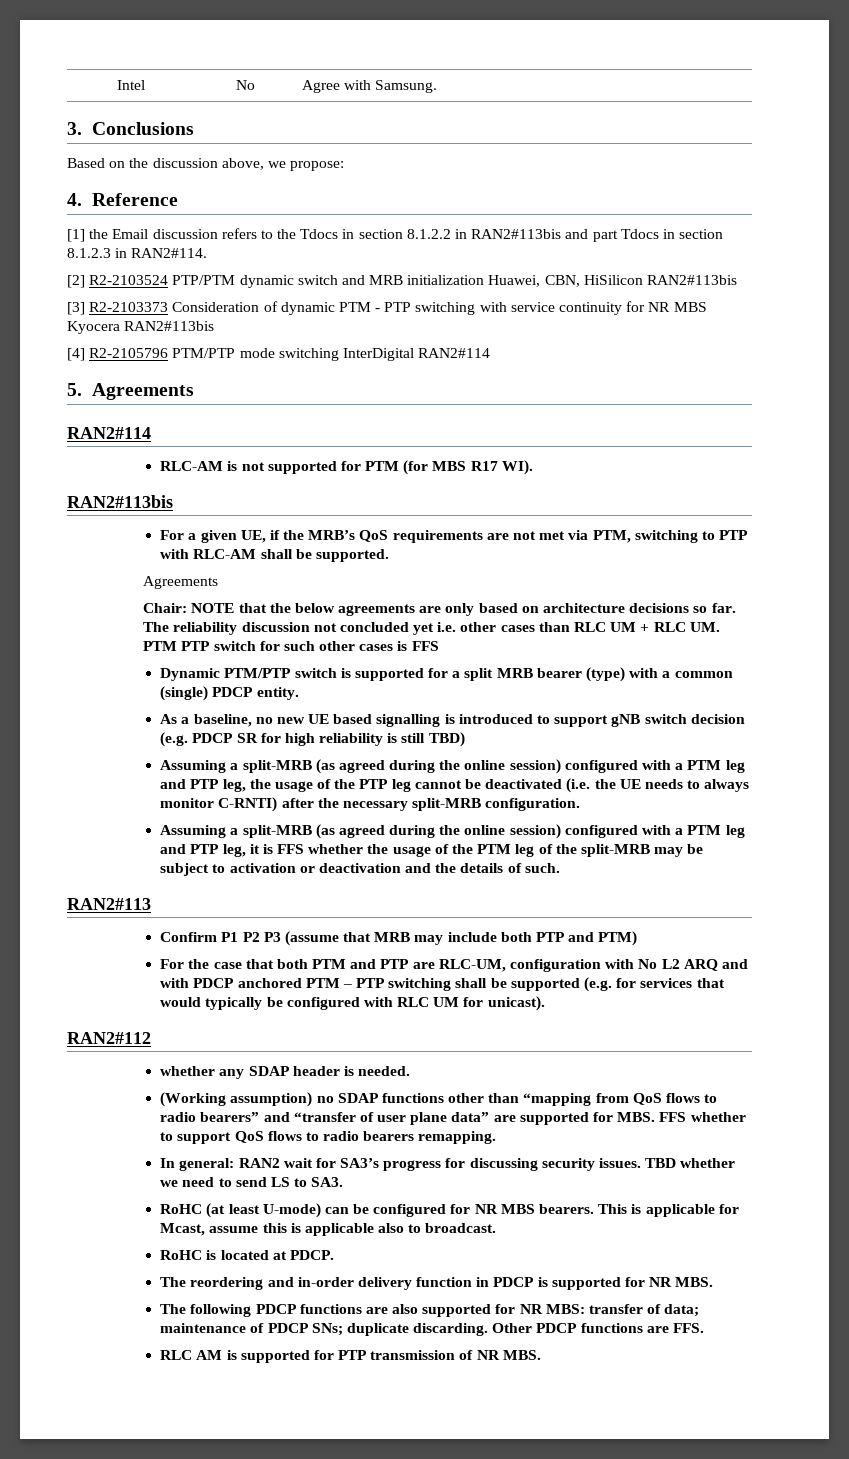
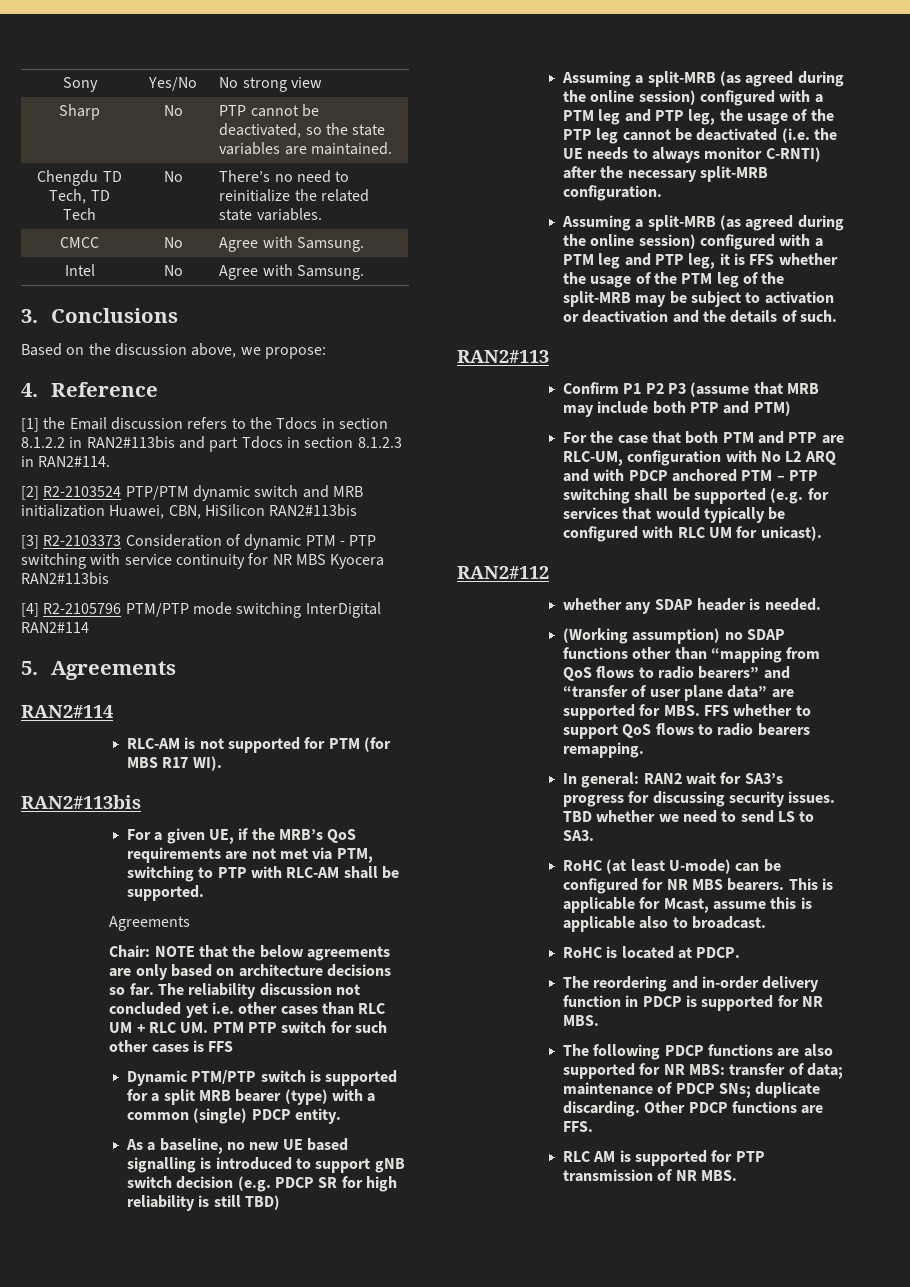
(117, 85) none -> [62,77,98,92] [148,77,197,91] [219,77,322,92] [59,104,100,120] [163,105,183,116] [219,104,319,117] [219,123,386,138] [219,142,392,155] [37,170,122,186] [49,189,110,204] [63,208,96,220] [163,171,183,182] [219,170,350,183] [219,189,369,202] [219,208,322,221] [60,237,99,248] [163,237,183,248] [219,236,364,252] Sony | Yes/No | No strong view // Sharp | No | PTP cannot be deactivated, so the state variables are maintained. // Chengdu TD Tech, TD Tech | No | There’s no need to reinitialize the related state variables. // CMCC | No | Agree with Samsung. //

